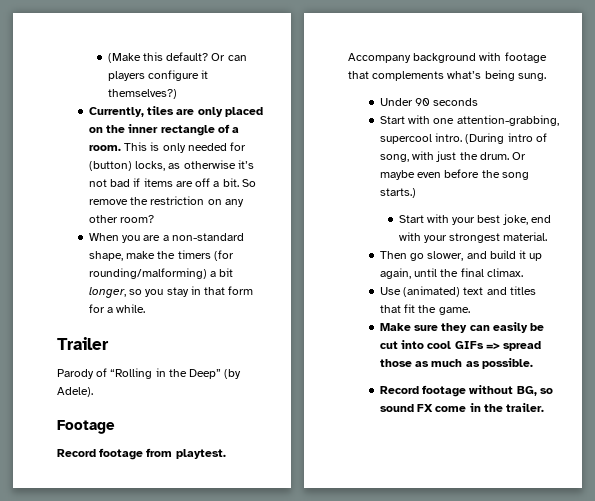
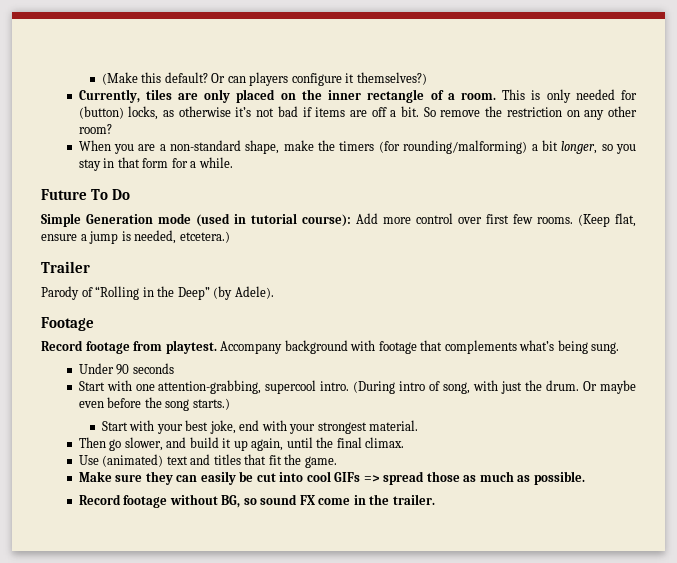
(146, 308) none -> [41,189,131,200] [41,213,636,227] [41,230,230,244] // Future To Do // Simple Generation mode (used in tutorial course): Add more control over first few rooms. (Keep flat, ensure a jump is needed, etcetera.)

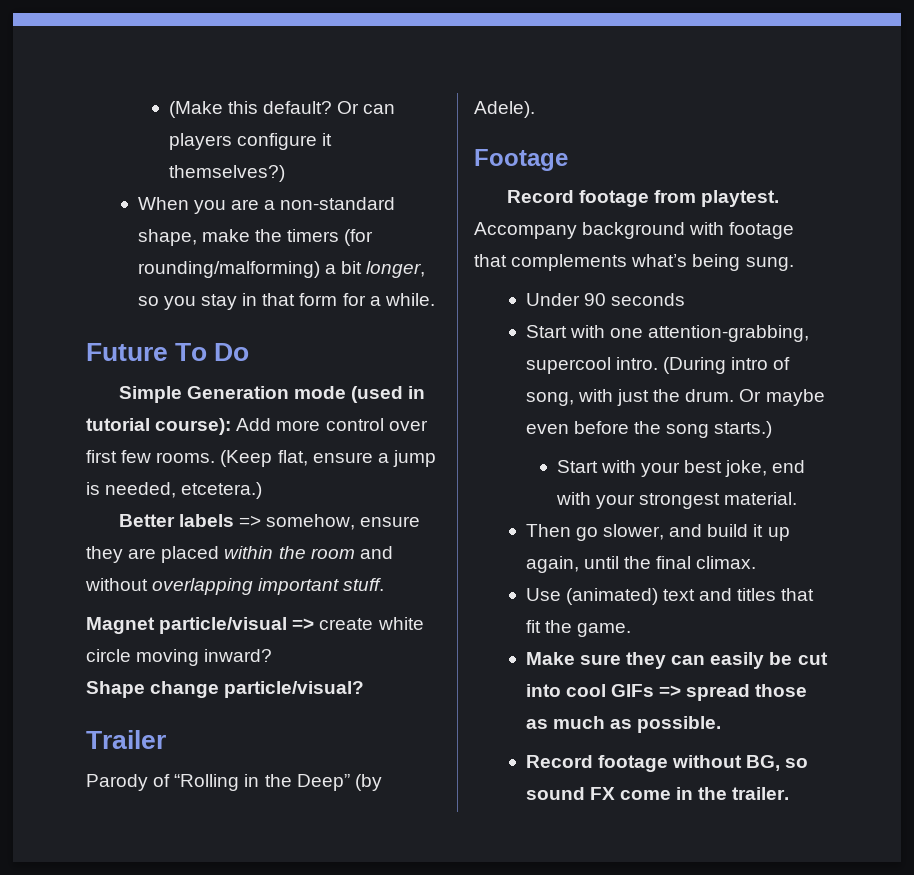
[78,89,638,103] [78,106,637,120] [78,124,112,134] // Currently, tiles are only placed on the inner rectangle of a room. This is only needed for (button) locks, as otherwise it’s not bad if items are off a bit. So remove the restriction on any other room? -> (285, 173) none
(230, 237) none -> [118,514,421,530] [86,546,393,563] [85,578,385,595] [86,617,424,634] [86,649,273,666] [86,681,365,698] // Better labels => somehow, ensure they are placed within the room and without overlapping important stuff. // Magnet particle/visual => create white circle moving inward? // Shape change particle/visual?

